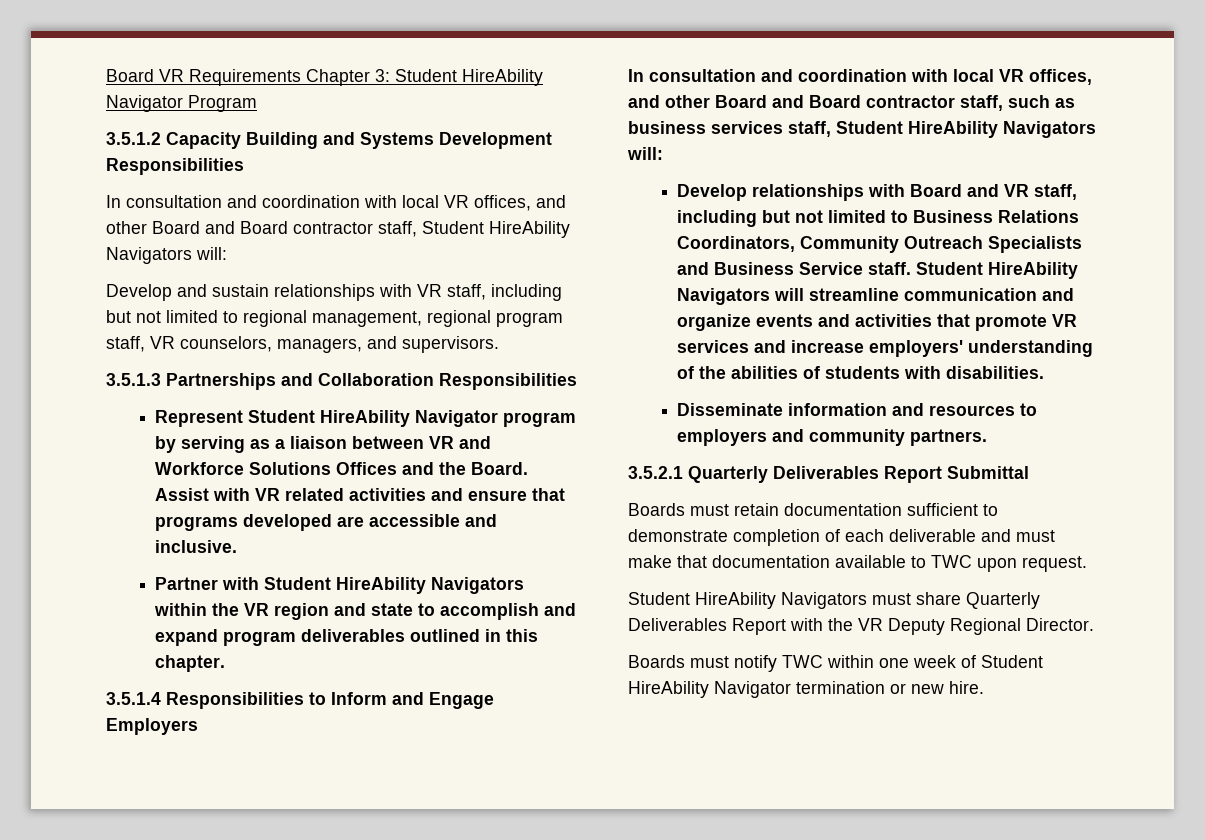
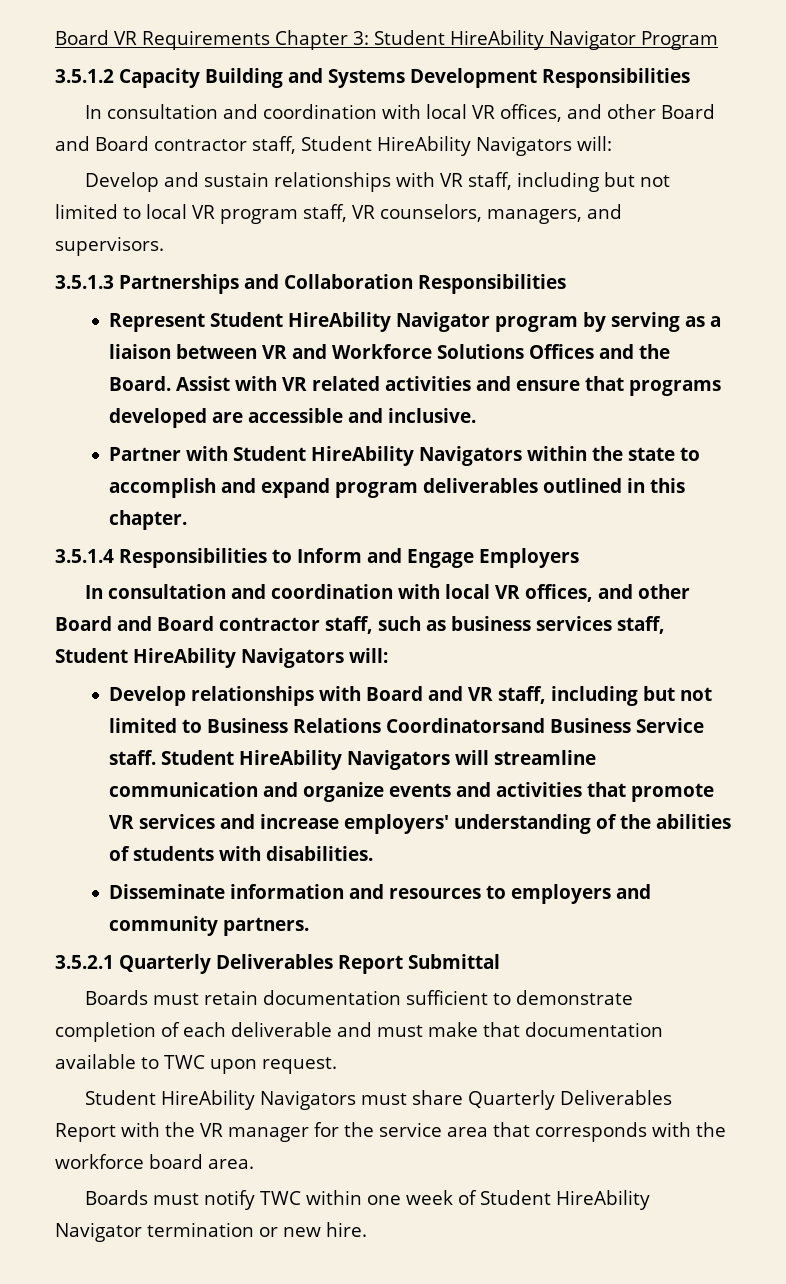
[243,310,491,327] regional management, regional -> [146,204,215,219] local VR
[244,603,367,620] VR region and -> (623, 453) none
[677,236,1083,253] [677,262,710,275] Coordinators, Community Outreach Specialists and -> [385,718,545,733] Coordinatorsand
[888,618,1094,635] Deputy Regional Director. -> [228,1122,726,1142] [55,1154,254,1169] manager for the service area that corresponds with the workforce board area.

